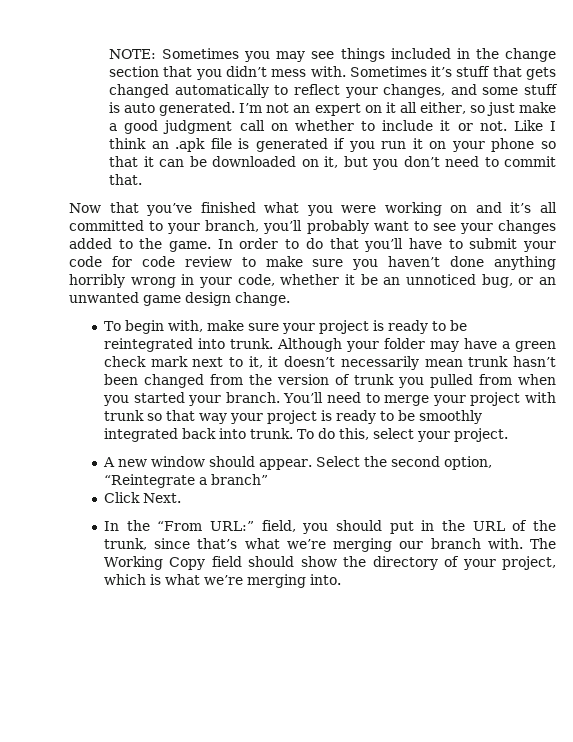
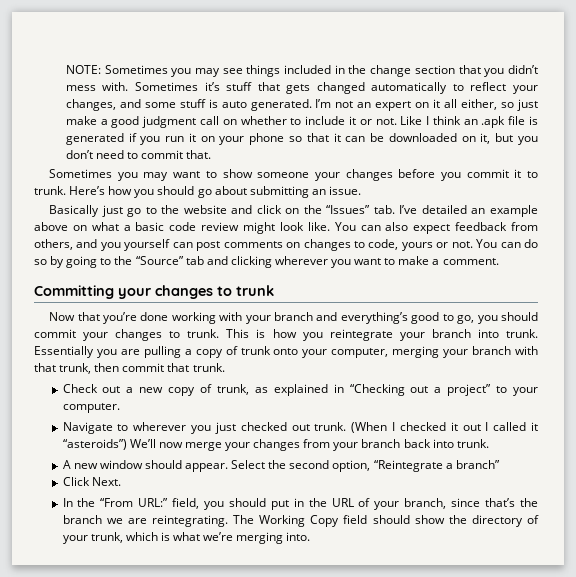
[69,202,558,216] [69,220,557,234] [69,238,556,252] [69,256,556,270] [69,274,557,288] [69,292,290,306] [103,320,467,334] [103,338,557,352] [103,356,556,370] [103,374,556,388] [102,392,556,406] [103,410,482,424] [103,428,508,442] Now that you’ve finished what you were working on and it’s all committed to your branch, you’ll probably want to see your changes added to the game. In order to do that you’ll have to submit your code for code review to make sure you haven’t done anything horribly wrong in your code, whether it be an unnoticed bug, or an unwanted game design change. // To begin with, make sure your project is ready to be reintegrated into trunk. Although your folder may have a green check mark next to it, it doesn’t necessarily mean trunk hasn’t been changed from the version of trunk you pulled from when you started your branch. You’ll need to merge your project with trunk so that way your project is ready to be smoothly integrated back into trunk. To do this, select your project. -> [49,169,538,181] [34,186,361,198] [49,205,538,217] [34,222,538,234] [34,239,538,251] [34,256,499,268] [34,285,274,299] [49,312,538,324] [34,329,538,341] [34,346,538,358] [34,363,225,374] [62,384,538,396] [62,403,120,413] [62,422,539,434] [62,439,489,451] Sometimes you may want to show someone your changes before you commit it to trunk. Here’s how you should go about submitting an issue. // Basically just go to the website and click on the “Issues” tab. I’ve detailed an example above on what a basic code review might look like. You can also expect feedback from others, and you yourself can post comments on changes to code, yours or not. You can do so by going to the “Source” tab and clicking wherever you want to make a comment. // Committing your changes to trunk // Now that you’re done working with your branch and everything’s good to go, you should commit your changes to trunk. This is how you reintegrate your branch into trunk. Essentially you are pulling a copy of trunk onto your computer, merging your branch with that trunk, then commit that trunk. // Check out a new copy of trunk, as explained in “Checking out a project” to your computer. // Navigate to wherever you just checked out trunk. (When I checked it out I called it “asteroids”) We’ll now merge your changes from your branch back into trunk.
[533,520,556,531] [103,538,523,552] the trunk, since that’s what we’re merging our branch with. -> [374,498,539,510] [62,515,228,527] your branch, since that’s the branch we are reintegrating.
[502,556,556,570] project, -> [90,532,123,543] trunk,

